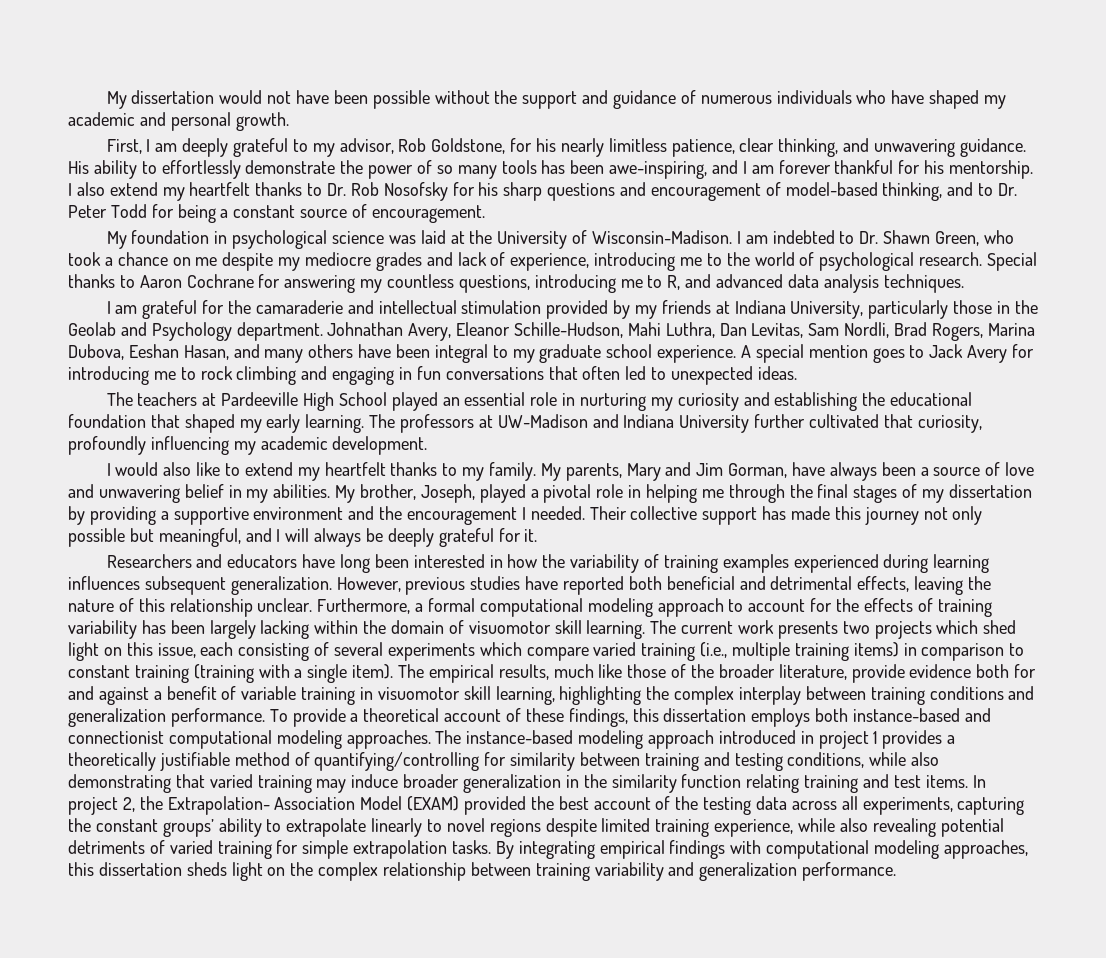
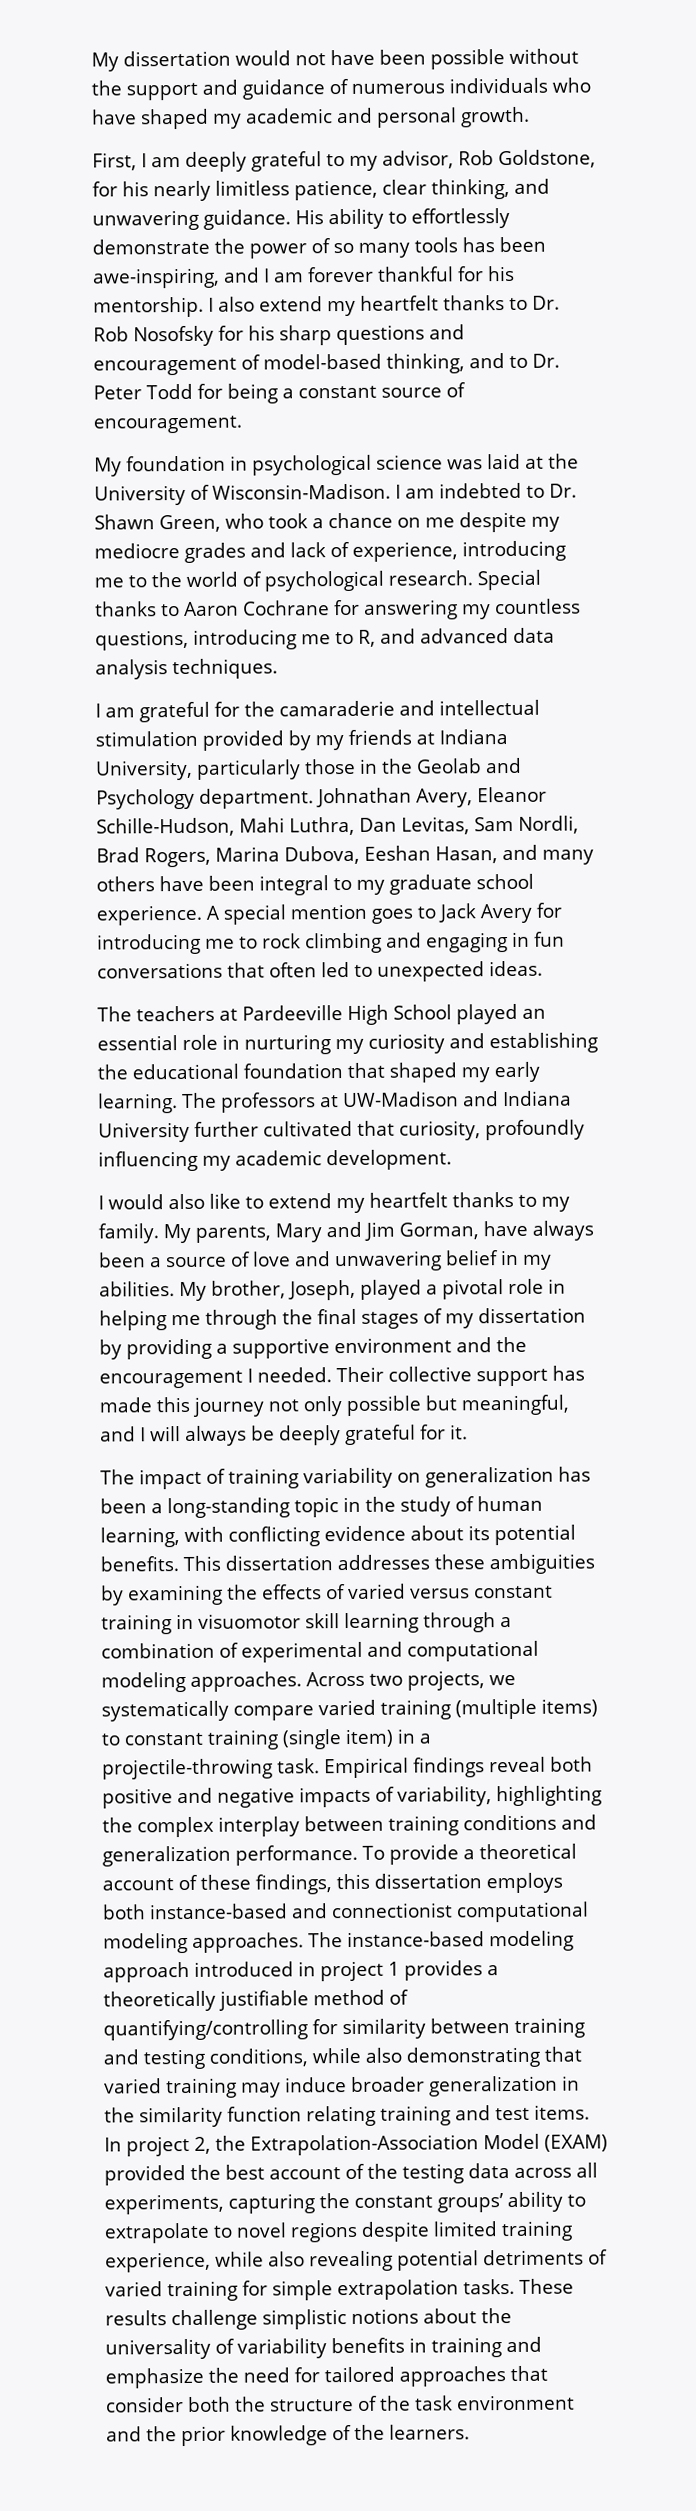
[106,554,990,573] [68,576,992,595] [68,598,992,617] [68,620,1017,639] [68,642,1025,661] [68,664,1037,683] [68,686,555,705] Researchers and educators have long been interested in how the variability of training examples experienced during learning influences subsequent generalization. However, previous studies have reported both beneficial and detrimental effects, leaving the nature of this relationship unclear. Furthermore, a formal computational modeling approach to account for the effects of training variability has been largely lacking within the domain of visuomotor skill learning. The current work presents two projects which shed light on this issue, each consisting of several experiments which compare varied training (i.e., multiple training items) in comparison to constant training (training with a single item). The empirical results, much like those of the broader literature, provide evidence both for and against a benefit of variable training in visuomotor skill learning, -> [100,1466,591,1490] [100,1495,543,1519] [100,1524,576,1548] [100,1553,595,1575] [101,1583,553,1606] [101,1612,512,1635] [101,1640,539,1663] [101,1670,516,1693] [101,1698,598,1722] [101,1728,431,1750] [102,1756,593,1780] [102,1786,492,1809] The impact of training variability on generalization has been a long-standing topic in the study of human learning, with conflicting evidence about its potential benefits. This dissertation addresses these ambiguities by examining the effects of varied versus constant training in visuomotor skill learning through a combination of experimental and computational modeling approaches. Across two projects, we systematically compare varied training (multiple items) to constant training (single item) in a projectile-throwing task. Empirical findings reveal both positive and negative impacts of variability,
[167,796,356,815] Extrapolation- Association -> [250,2134,479,2156] Extrapolation-Association
[371,818,423,837] linearly -> (210, 2233) none
[495,840,1028,859] [68,862,897,881] By integrating empirical findings with computational modeling approaches, this dissertation sheds light on the complex relationship between training variability and generalization performance. -> [519,2278,574,2294] [105,2308,512,2331] [105,2336,542,2360] [105,2365,548,2389] [105,2394,575,2413] [106,2424,470,2447] These results challenge simplistic notions about the universality of variability benefits in training and emphasize the need for tailored approaches that consider both the structure of the task environment and the prior knowledge of the learners.

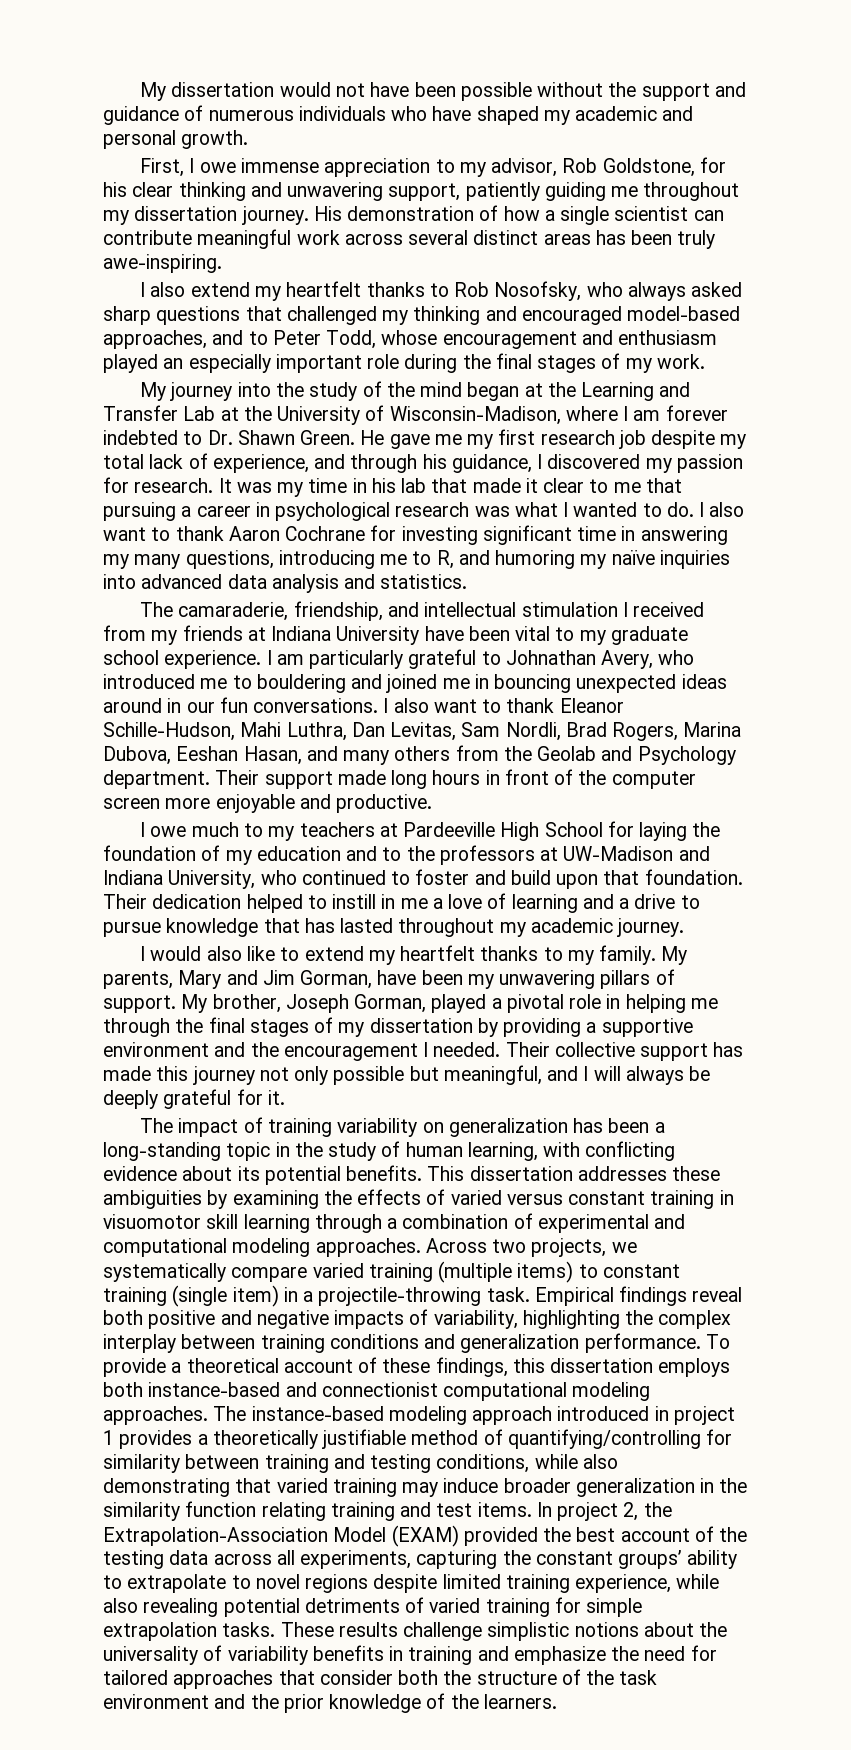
[151,151,322,172] am deeply grateful -> [199,158,431,177] owe immense appreciation
[153,178,550,202] [92,207,510,231] [92,236,546,259] [92,265,515,289] [93,296,204,318] nearly limitless patience, clear thinking, and unwavering guidance. His ability to effortlessly demonstrate the power of so many tools has been awe-inspiring, and I am forever thankful for his mentorship. -> [132,182,740,201] [103,205,724,225] [103,229,716,249] [103,254,222,273] clear thinking and unwavering support, patiently guiding me throughout my dissertation journey. His demonstration of how a single scientist can contribute meaningful work across several distinct areas has been truly awe-inspiring. //
[532,295,560,310] [93,324,465,347] [93,353,560,376] [93,382,466,404] [93,415,242,434] [94,453,521,477] Dr. Rob Nosofsky for his sharp questions and encouragement of model-based thinking, and to Dr. Peter Todd for being a constant source of encouragement. // My foundation in psychological science was laid -> [454,281,743,301] [103,306,741,325] [103,330,718,349] [103,353,705,373] [140,381,691,401] [103,405,216,421] Rob Nosofsky, who always asked sharp questions that challenged my thinking and encouraged model-based approaches, and to Peter Todd, whose encouragement and enthusiasm played an especially important role during the final stages of my work. // My journey into the study of the mind began at the Learning and Transfer Lab
[212,483,435,500] Wisconsin-Madison. I am -> [389,405,728,425] Wisconsin-Madison, where I am forever
[159,511,560,533] [94,540,566,563] [94,569,541,592] [95,599,360,617] Green, who took a chance on me despite my mediocre grades and lack of experience, introducing me to the world of psychological research. Special thanks to Aaron Cochrane for -> [300,429,747,449] [103,453,743,473] [103,477,682,497] [103,502,745,521] [103,525,636,545] Green. He gave me my first research job despite my total lack of experience, and through his guidance, I discovered my passion for research. It was my time in his lab that made it clear to me that pursuing a career in psychological research was what I wanted to do. I also want to thank Aaron Cochrane for investing significant time in
[494,598,581,615] countless -> [134,554,181,569] many
[420,627,555,644] [95,658,278,680] [95,699,540,723] [95,729,508,751] [95,757,522,781] [96,787,473,810] advanced data analysis techniques. // I am grateful for the camaraderie and intellectual stimulation provided by my friends at Indiana University, particularly those in the Geolab and Psychology department. Johnathan Avery, -> [495,550,730,569] [103,574,468,593] [140,601,705,621] [103,625,688,645] [103,649,695,669] [103,674,727,693] [103,697,555,713] humoring my naïve inquiries into advanced data analysis and statistics. // The camaraderie, friendship, and intellectual stimulation I received from my friends at Indiana University have been vital to my graduate school experience. I am particularly grateful to Johnathan Avery, who introduced me to bouldering and joined me in bouncing unexpected ideas around in our fun conversations. I also want to thank
[159,873,534,896] [96,902,562,926] [97,931,565,955] [97,960,543,982] [97,1006,132,1022] have been integral to my graduate school experience. A special mention goes to Jack Avery for introducing me to rock climbing and engaging in fun conversations that often led to unexpected ideas. // The -> [455,745,736,765] [103,769,696,789] [103,794,433,813] [140,822,295,841] from the Geolab and Psychology department. Their support made long hours in front of the computer screen more enjoyable and productive. // I owe much to my
[456,1003,546,1025] [97,1032,598,1055] [97,1061,540,1083] [98,1092,217,1114] played an essential role in nurturing my curiosity and establishing the educational foundation that shaped my early learning. The -> [607,821,721,841] [103,845,435,865] for laying the foundation of my education and to the
[98,1119,585,1143] [98,1149,452,1172] University further cultivated that curiosity, profoundly influencing my academic development. -> [168,869,743,889] [103,893,700,913] [103,918,685,937] University, who continued to foster and build upon that foundation. Their dedication helped to instill in me a love of learning and a drive to pursue knowledge that has lasted throughout my academic journey.
[531,1220,594,1241] [98,1249,552,1272] [99,1279,356,1302] always been a source of love and unwavering belief in my abilities. My brother, Joseph, -> [421,969,675,989] [103,994,427,1013] been my unwavering pillars of support. My brother, Joseph Gorman,

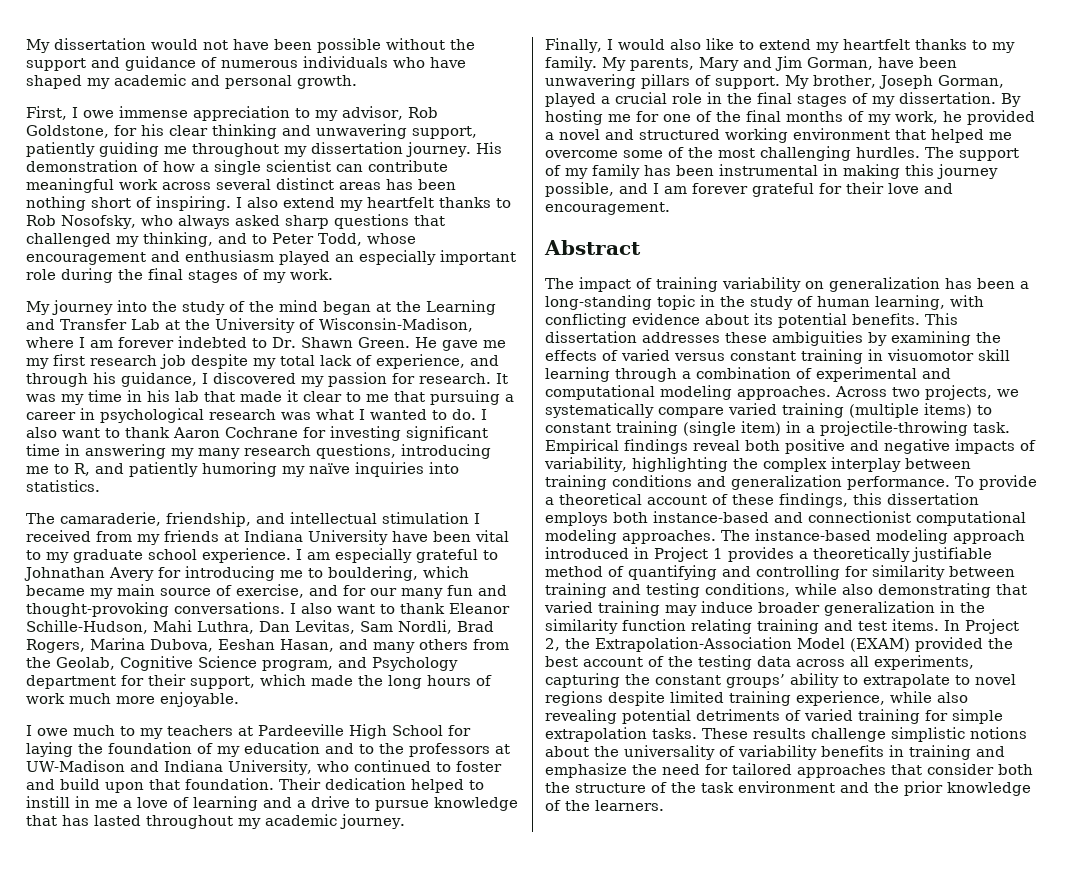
[677,230,716,249] [103,254,222,273] truly awe-inspiring. // -> [26,196,231,211] nothing short of inspiring.
[413,306,741,325] [103,330,207,349] thinking and encouraged model-based approaches, -> [143,232,213,247] thinking,
(181, 561) none -> [244,445,311,456] research
(490, 557) none -> [129,462,198,477] patiently
[141,574,376,593] advanced data analysis and -> (459, 468) none
[309,650,404,669] particularly -> [335,548,412,563] especially
[601,650,695,669] [103,674,727,693] [103,697,248,713] Avery, who introduced me to bouldering and joined me in bouncing unexpected ideas around in our fun -> [109,566,469,581] [26,584,507,599] [26,602,169,617] Avery for introducing me to bouldering, which became my main source of exercise, and for our many fun and thought-provoking
[537,746,736,765] [103,769,696,789] [103,794,433,813] Geolab and Psychology department. Their support made long hours in front of the computer screen more enjoyable and productive. -> [56,656,458,671] [26,674,492,689] [26,692,239,707] Geolab, Cognitive Science program, and Psychology department for their support, which made the long hours of work much more enjoyable.
(685, 927) none -> [545,38,602,53] Finally,
[467,974,494,989] my -> (957, 62) none
[506,994,564,1013] pivotal -> [615,92,667,104] crucial
[625,994,718,1013] [103,1017,693,1037] [103,1042,744,1061] [103,1065,711,1085] [103,1089,285,1109] helping me through the final stages of my dissertation by providing a supportive environment and the encouragement I needed. Their collective support has made this journey not only possible but meaningful, and I will always be deeply grateful for it. -> [727,92,1021,107] [545,110,1035,125] [545,128,1012,143] [545,146,1019,161] [545,164,998,179] [545,182,953,197] [545,202,670,215] [544,240,641,255] the final stages of my dissertation. By hosting me for one of the final months of my work, he provided a novel and structured working environment that helped me overcome some of the most challenging hurdles. The support of my family has been instrumental in making this journey possible, and I am forever grateful for their love and encouragement. // Abstract
[673,1406,735,1425] project -> [654,547,708,562] Project
[507,1429,701,1449] quantifying/controlling -> [628,565,840,580] quantifying and controlling
[557,1502,619,1521] project -> [965,619,1019,634] Project

